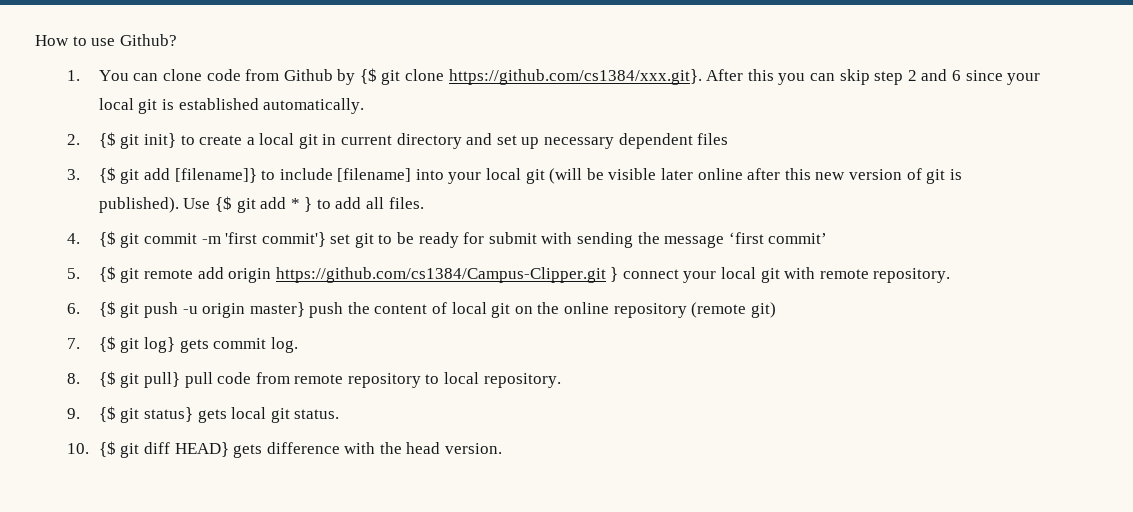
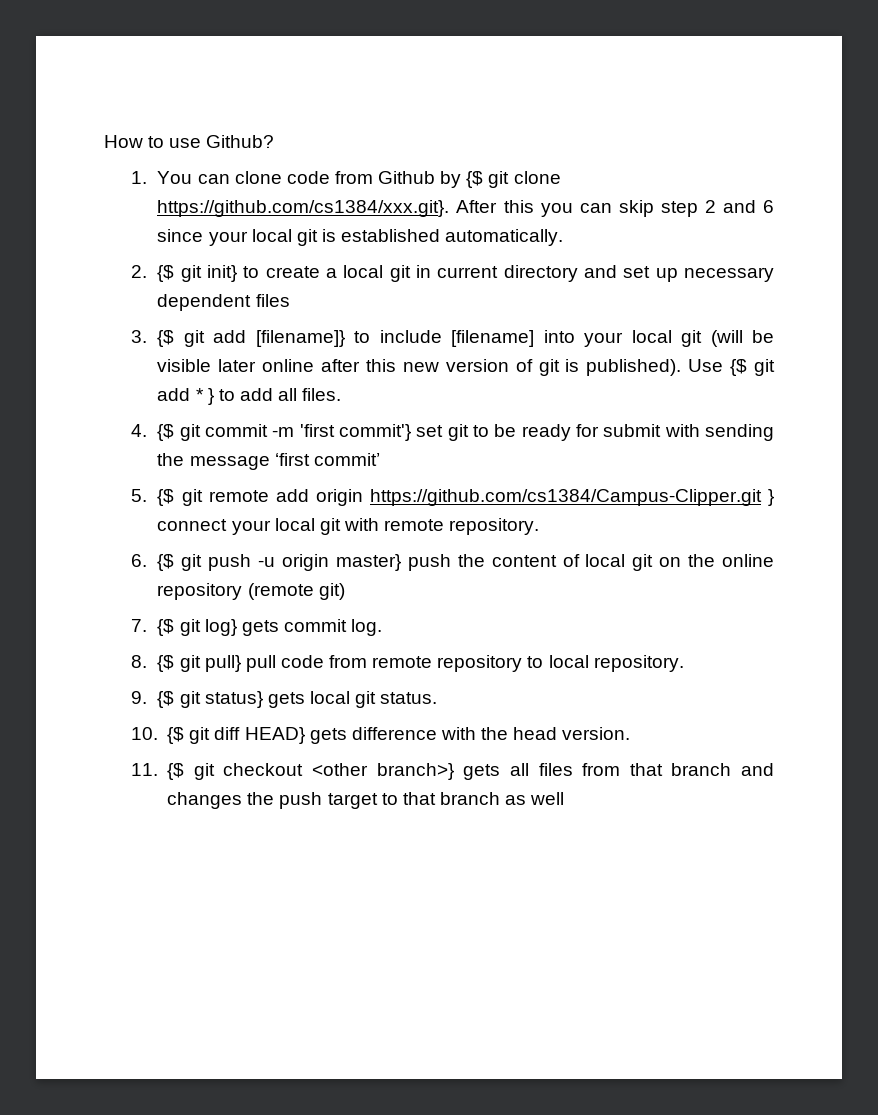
(503, 448) none -> [130,763,775,780] [167,792,565,809] // 11. {$ git checkout <other branch>} gets all files from that branch and changes the push target to that branch as well

